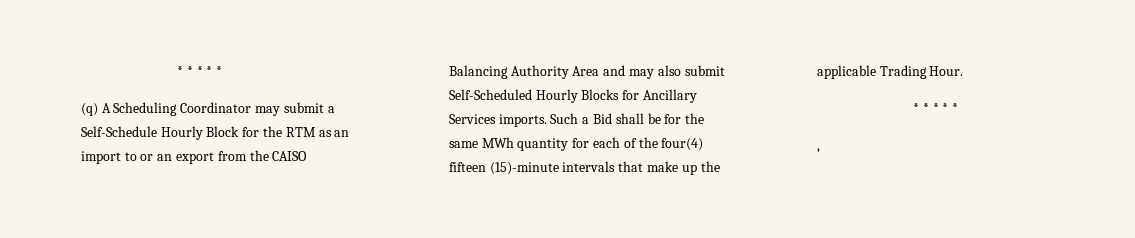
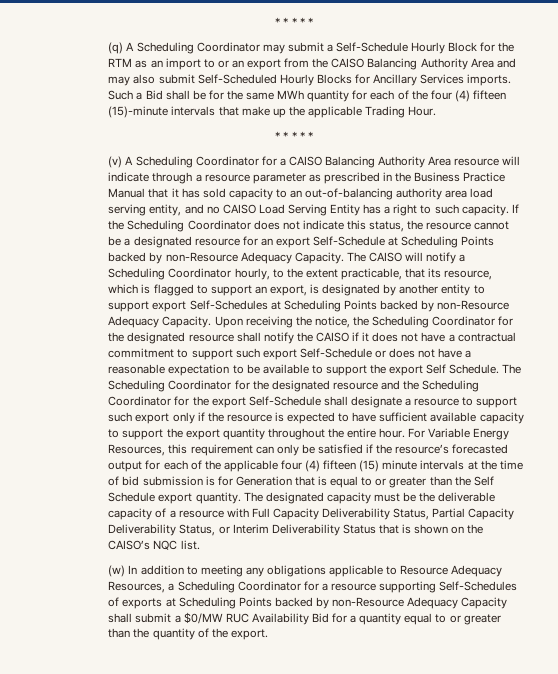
[661,138,704,151] four(4) -> [430,90,470,102] four (4)
[816,148,820,153] , -> [108,156,521,168] [108,172,506,184] [108,188,494,200] [108,204,519,216] [108,220,510,232] [108,236,495,248] [108,252,466,264] [108,268,493,280] [108,284,485,296] [108,300,510,312] [108,316,514,328] [108,332,516,344] [108,348,472,360] [108,364,522,376] [108,380,480,392] [108,396,518,408] [108,412,524,424] [108,428,510,440] [108,444,509,456] [108,460,523,472] [108,476,494,488] [108,492,496,504] [108,508,515,520] [108,524,484,536] [108,540,200,550] [108,565,503,577] [108,581,518,593] [108,597,508,609] [108,612,501,625] [108,628,268,640] (v) A Scheduling Coordinator for a CAISO Balancing Authority Area resource will indicate through a resource parameter as prescribed in the Business Practice Manual that it has sold capacity to an out-of-balancing authority area load serving entity, and no CAISO Load Serving Entity has a right to such capacity. If the Scheduling Coordinator does not indicate this status, the resource cannot be a designated resource for an export Self-Schedule at Scheduling Points backed by non-Resource Adequacy Capacity. The CAISO will notify a Scheduling Coordinator hourly, to the extent practicable, that its resource, which is flagged to support an export, is designated by another entity to support export Self-Schedules at Scheduling Points backed by non-Resource Adequacy Capacity. Upon receiving the notice, the Scheduling Coordinator for the designated resource shall notify the CAISO if it does not have a contractual commitment to support such export Self-Schedule or does not have a reasonable expectation to be available to support the export Self Schedule. The Scheduling Coordinator for the designated resource and the Scheduling Coordinator for the export Self-Schedule shall designate a resource to support such export only if the resource is expected to have sufficient available capacity to support the export quantity throughout the entire hour. For Variable Energy Resources, this requirement can only be satisfied if the resource’s forecasted output for each of the applicable four (4) fifteen (15) minute intervals at the time of bid submission is for Generation that is equal to or greater than the Self Schedule export quantity. The designated capacity must be the deliverable capacity of a resource with Full Capacity Deliverability Status, Partial Capacity Deliverability Status, or Interim Deliverability Status that is shown on the CAISO’s NQC list. // (w) In addition to meeting any obligations applicable to Resource Adequacy Resources, a Scheduling Coordinator for a resource supporting Self-Schedules of exports at Scheduling Points backed by non-Resource Adequacy Capacity shall submit a $0/MW RUC Availability Bid for a quantity equal to or greater than the quantity of the export.

